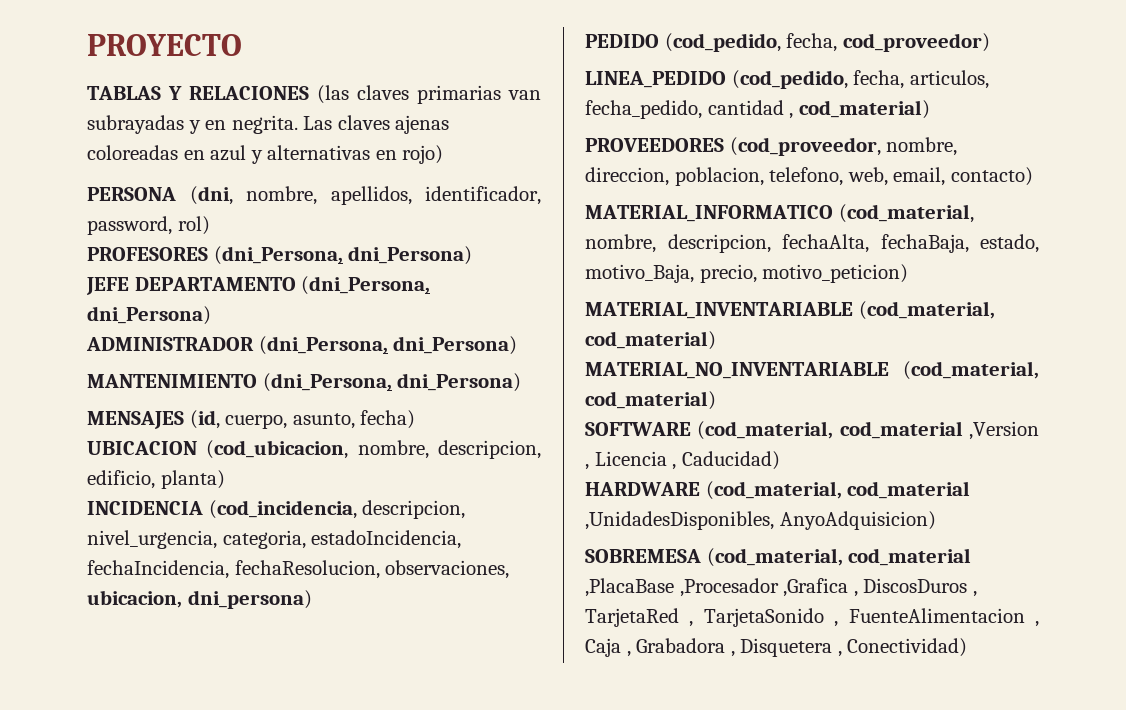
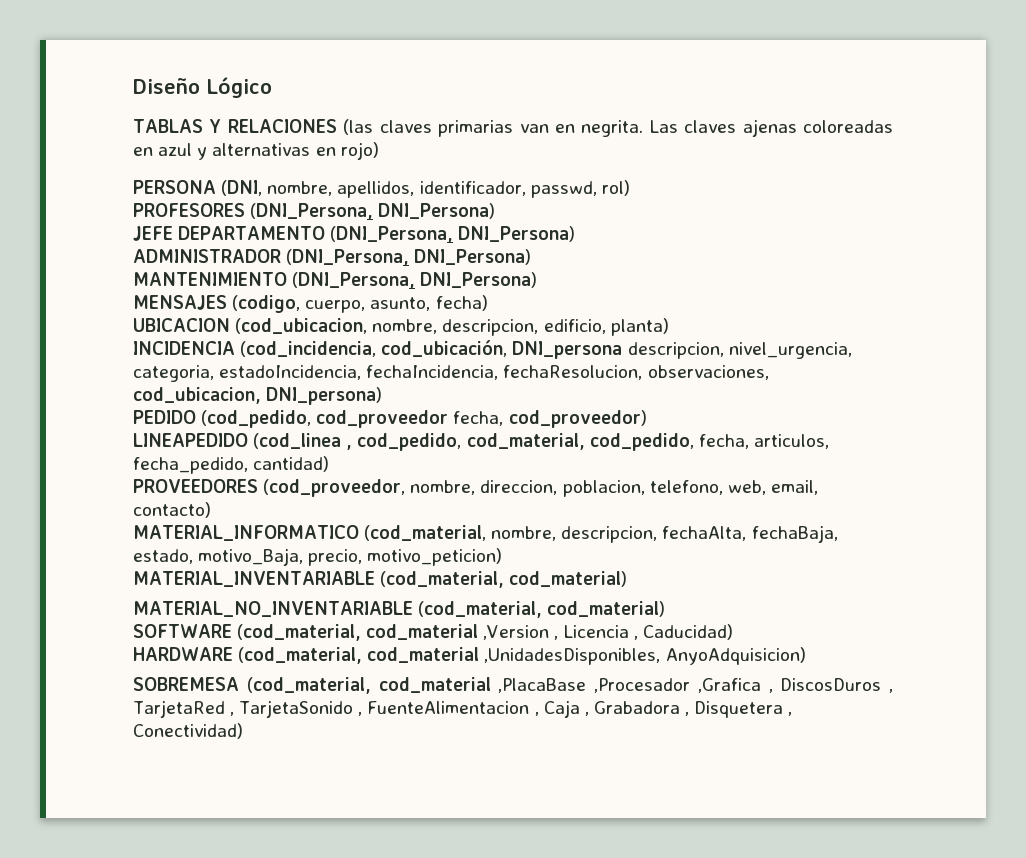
[87,34,242,56] PROYECTO -> [133,77,272,98] Diseño Lógico
[87,115,201,134] subrayadas y -> (549, 128) none
[189,186,233,205] (dni, -> [221,180,263,196] (DNI,
[87,216,172,235] password, -> [530,181,597,198] passwd,
[213,246,473,265] (dni_Persona, dni_Persona) -> [250,203,496,220] (DNI_Persona, DNI_Persona)
[301,276,431,295] [87,306,211,325] (dni_Persona, dni_Persona) -> [330,226,576,243] (DNI_Persona, DNI_Persona)
[258,336,518,355] (dni_Persona, dni_Persona) -> [286,249,532,266] (DNI_Persona, DNI_Persona)
[262,373,522,392] (dni_Persona, dni_Persona) -> [292,272,538,289] (DNI_Persona, DNI_Persona)
[189,410,220,429] (id, -> [232,295,301,313] (codigo,
(357, 509) none -> [381,340,623,359] cod_ubicación, DNI_persona
[87,590,312,609] ubicacion, dni_persona) -> [133,387,383,405] cod_ubicacion, DNI_persona)
(781, 42) none -> [316,410,449,428] cod_proveedor
[585,70,989,89] [585,100,930,119] LINEA_PEDIDO (cod_pedido, fecha, articulos, fecha_pedido, cantidad , cod_material) -> [133,433,829,451] [133,456,330,474] LINEAPEDIDO (cod_linea , cod_pedido, cod_material, cod_pedido, fecha, articulos, fecha_pedido, cantidad)

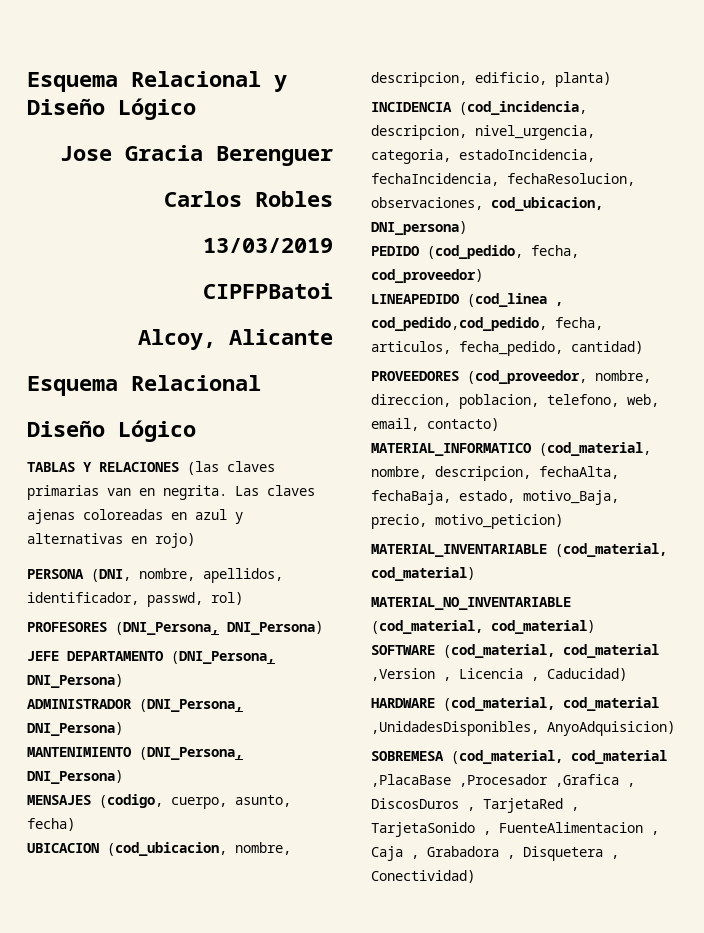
(133, 86) none -> [27,71,287,92] [27,98,196,120] [60,145,333,166] [164,191,333,207] [203,238,333,253] [203,283,333,299] [138,329,333,350] [27,375,261,396] Esquema Relacional y Diseño Lógico // Jose Gracia Berenguer // Carlos Robles // 13/03/2019 // CIPFPBatoi // Alcoy, Alicante // Esquema Relacional //
[381,340,623,359] cod_ubicación, DNI_persona -> (587, 108) none
[316,410,449,428] cod_proveedor -> (523, 252) none
[357,433,694,451] cod_pedido, cod_material, cod_pedido, -> [371,317,547,331] cod_pedido,cod_pedido,

